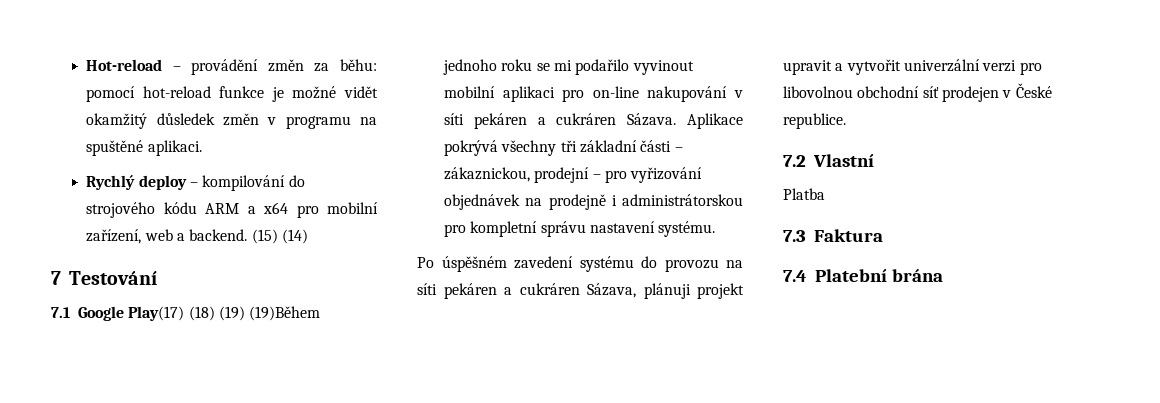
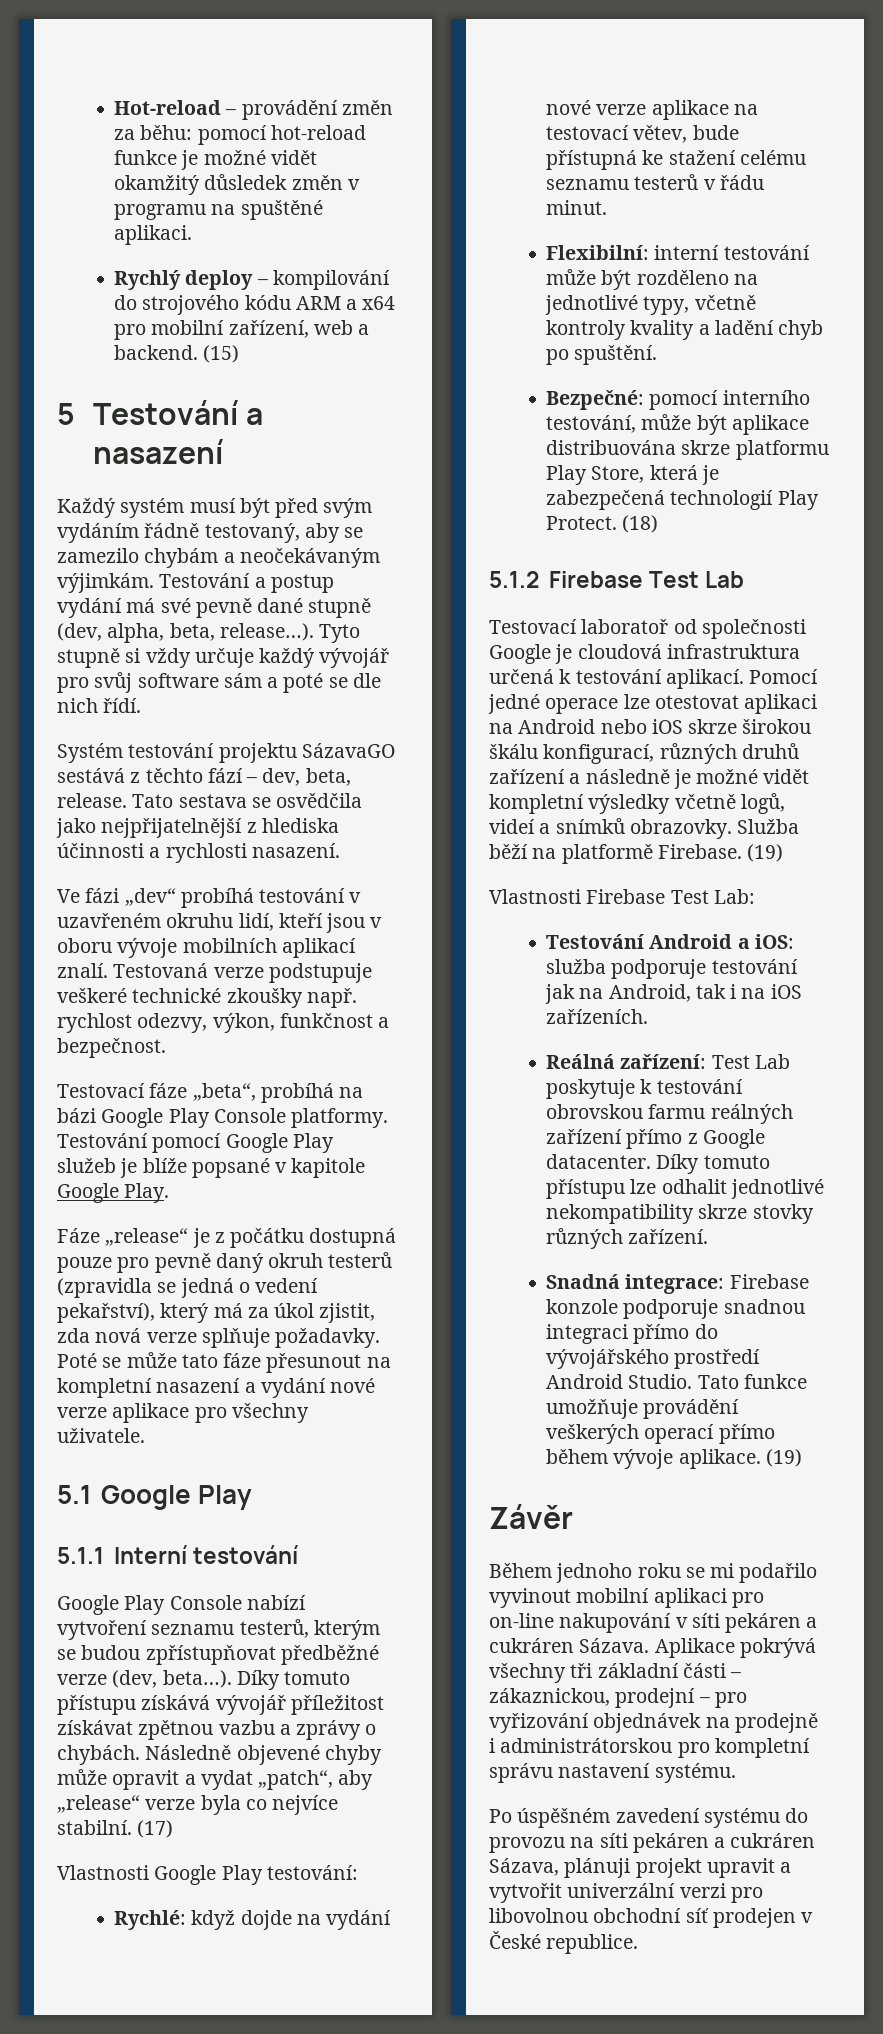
[282,229,309,244] [51,271,157,285] [51,306,321,321] (14) // 7 Testování // 7.1 Google Play(17) (18) (19) (19)Během -> [57,400,263,425] [92,439,223,464] [57,498,373,518] [57,523,364,543] [57,548,380,568] [57,573,334,593] [57,598,372,618] [57,623,361,643] [57,648,390,668] [57,672,381,693] [57,698,142,713] [57,743,395,763] [57,768,351,786] [57,793,363,808] [56,818,339,838] [57,843,340,863] [57,888,362,908] [57,913,383,933] [57,938,356,958] [57,963,372,983] [57,988,357,1008] [57,1013,390,1033] [57,1038,166,1058] [57,1083,364,1103] [57,1108,389,1128] [57,1133,334,1153] [57,1158,366,1178] [57,1183,170,1203] [57,1228,397,1248] [57,1252,393,1273] [57,1278,319,1298] [57,1303,376,1323] [57,1328,381,1348] [57,1352,391,1373] [57,1378,376,1398] [57,1403,309,1423] [57,1428,145,1443] [57,1485,252,1510] [57,1545,298,1564] [57,1595,306,1615] [57,1619,380,1640] [57,1645,379,1665] [57,1670,351,1690] [57,1695,384,1715] [57,1720,377,1740] [57,1745,382,1765] [57,1769,374,1790] [57,1795,339,1815] [57,1820,174,1838] [57,1865,358,1885] [114,1910,392,1930] [546,100,758,120] [546,125,739,143] [546,150,806,170] [546,174,764,190] [546,200,608,215] [546,245,810,260] [546,269,758,290] [545,295,756,315] [546,320,824,340] [546,345,658,365] [546,390,810,410] [546,414,809,435] [546,440,829,460] [546,465,719,485] [546,490,819,510] [546,515,659,533] [489,571,744,588] [489,619,806,639] [489,644,800,664] [489,669,819,689] [488,694,818,714] [489,719,812,734] [489,743,799,764] [489,769,810,789] [489,793,785,814] [489,818,800,839] [489,844,784,864] [489,889,755,904] [546,934,794,949] [546,959,798,979] [545,984,802,1004] [546,1009,649,1024] [546,1054,790,1069] [546,1079,743,1099] [546,1104,793,1124] [546,1129,765,1149] [546,1154,770,1174] [546,1179,824,1199] [546,1204,814,1224] [546,1228,709,1249] [546,1274,809,1294] [546,1299,805,1319] [546,1324,718,1344] [546,1349,761,1369] [546,1374,807,1389] [546,1399,740,1419] [546,1424,775,1444] [546,1449,802,1469] [489,1504,573,1529] [489,1563,552,1578] // 5 Testování a nasazení // Každý systém musí být před svým vydáním řádně testovaný, aby se zamezilo chybám a neočekávaným výjimkám. Testování a postup vydání má své pevně dané stupně (dev, alpha, beta, release…). Tyto stupně si vždy určuje každý vývojář pro svůj software sám a poté se dle nich řídí. // Systém testování projektu SázavaGO sestává z těchto fází – dev, beta, release. Tato sestava se osvědčila jako nejpřijatelnější z hlediska účinnosti a rychlosti nasazení. // Ve fázi „dev“ probíhá testování v uzavřeném okruhu lidí, kteří jsou v oboru vývoje mobilních aplikací znalí. Testovaná verze podstupuje veškeré technické zkoušky např. rychlost odezvy, výkon, funkčnost a bezpečnost. // Testovací fáze „beta“, probíhá na bázi Google Play Console platformy. Testování pomocí Google Play služeb je blíže popsané v kapitole Google Play. // Fáze „release“ je z počátku dostupná pouze pro pevně daný okruh testerů (zpravidla se jedná o vedení pekařství), který má za úkol zjistit, zda nová verze splňuje požadavky. Poté se může tato fáze přesunout na kompletní nasazení a vydání nové verze aplikace pro všechny uživatele. // 5.1 Google Play // 5.1.1 Interní testování // Google Play Console nabízí vytvoření seznamu testerů, kterým se budou zpřístupňovat předběžné verze (dev, beta…). Díky tomuto přístupu získává vývojář příležitost získávat zpětnou vazbu a zprávy o chybách. Následně objevené chyby může opravit a vydat „patch“, aby „release“ verze byla co nejvíce stabilní. (17) // Vlastnosti Google Play testování: // Rychlé: když dojde na vydání nové verze aplikace na testovací větev, bude přístupná ke stažení celému seznamu testerů v řádu minut. // Flexibilní: interní testování může být rozděleno na jednotlivé typy, včetně kontroly kvality a ladění chyb po spuštění. // Bezpečné: pomocí interního testování, může být aplikace distribuována skrze platformu Play Store, která je zabezpečená technologií Play Protect. (18) // 5.1.2 Firebase Test Lab // Testovací laboratoř od společnosti Google je cloudová infrastruktura určená k testování aplikací. Pomocí jedné operace lze otestovat aplikaci na Android nebo iOS skrze širokou škálu konfigurací, různých druhů zařízení a následně je možné vidět kompletní výsledky včetně logů, videí a snímků obrazovky. Služba běží na platformě Firebase. (19) // Vlastnosti Firebase Test Lab: // Testování Android a iOS: služba podporuje testování jak na Android, tak i na iOS zařízeních. // Reálná zařízení: Test Lab poskytuje k testování obrovskou farmu reálných zařízení přímo z Google datacenter. Díky tomuto přístupu lze odhalit jednotlivé nekompatibility skrze stovky různých zařízení. // Snadná integrace: Firebase konzole podporuje snadnou integraci přímo do vývojářského prostředí Android Studio. Tato funkce umožňuje provádění veškerých operací přímo během vývoje aplikace. (19) // Závěr // Během
[783,154,874,167] [783,188,825,200] [783,229,883,242] [783,269,943,282] // 7.2 Vlastní // Platba // 7.3 Faktura // 7.4 Platební brána -> (639, 1944) none

